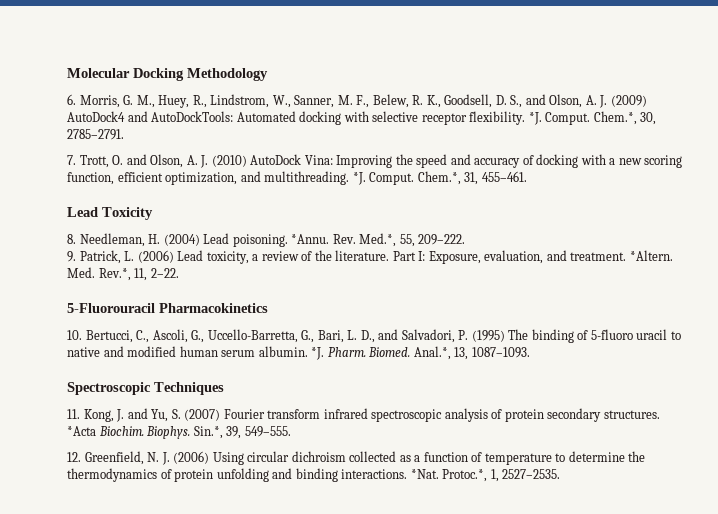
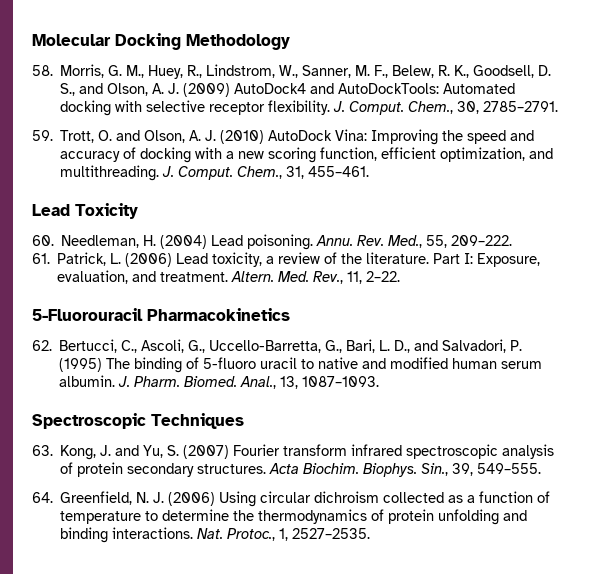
[67,94,76,105] 6. -> [32,65,53,76] 58.
[528,111,637,125] *J. Comput. Chem.*, -> [333,101,454,115] J. Comput. Chem.,
[67,155,76,165] 7. -> [32,130,53,141] 59.
[352,171,461,185] *J. Comput. Chem.*, -> [162,166,283,180] J. Comput. Chem.,
[67,234,76,244] 8. -> [32,235,54,246] 60.
[291,233,397,247] *Annu. Rev. Med.*, -> [316,235,423,248] Annu. Rev. Med.,
[67,251,76,262] 9. -> [32,253,50,264] 61.
[629,250,673,261] [67,267,131,281] *Altern. Med. Rev.*, -> [231,271,344,284] Altern. Med. Rev.,
[67,330,82,340] 10. -> [32,340,52,351] 62.
[311,347,325,360] *J. -> [118,376,131,387] J.
[413,346,451,360] Anal.*, -> [240,376,277,389] Anal.,
[67,409,80,419] 11. -> [32,445,53,456] 63.
[67,426,96,436] *Acta -> [269,463,300,474] Acta
[193,426,223,439] Sin.*, -> [421,463,449,476] Sin.,
[67,452,81,462] 12. -> [32,492,53,503] 64.
[410,469,488,482] *Nat. Protoc.*, -> [197,528,276,541] Nat. Protoc.,

